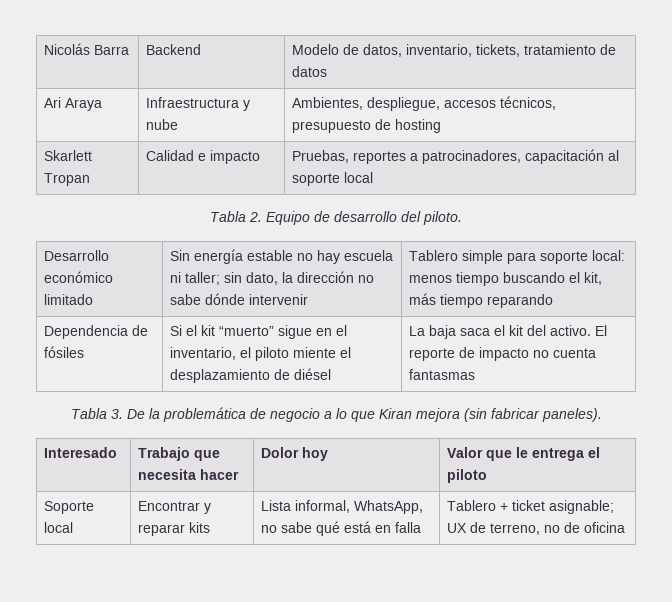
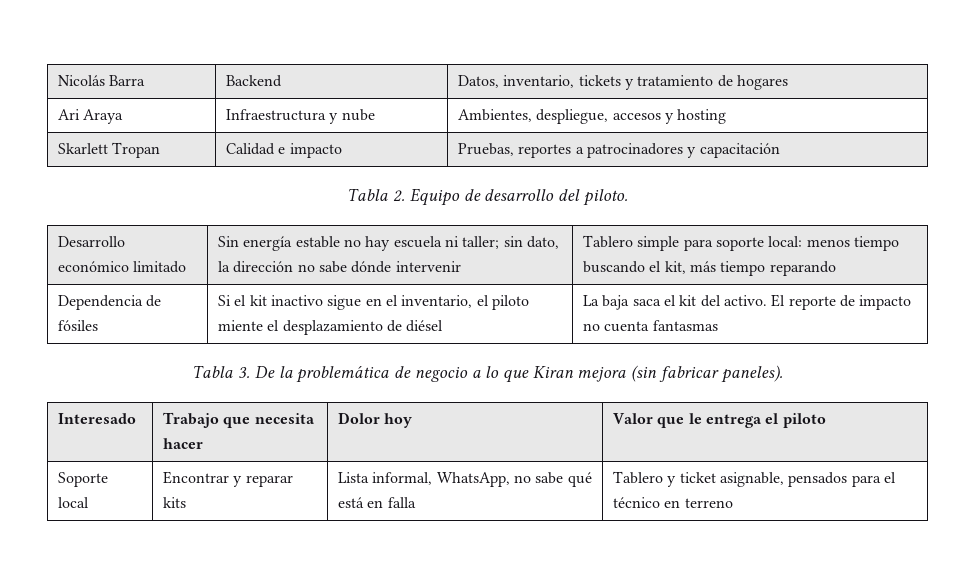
[292,44,521,57] Modelo de datos, inventario, tickets, -> [457,75,634,90] Datos, inventario, tickets y
[292,66,328,77] datos -> [736,75,788,90] hogares
[500,96,557,110] [292,119,392,133] técnicos, presupuesto de -> [664,113,674,124] y
[422,150,522,164] patrocinadores, -> [586,143,697,158] patrocinadores y
[608,150,620,161] [292,172,374,186] al soporte local -> (780, 150) none
[219,326,275,336] “muerto” -> [270,295,323,306] inactivo
[500,500,615,514] [447,522,626,535] + ticket asignable; UX de terreno, no de oficina -> [667,472,896,487] [612,497,733,508] y ticket asignable, pensados para el técnico en terreno

